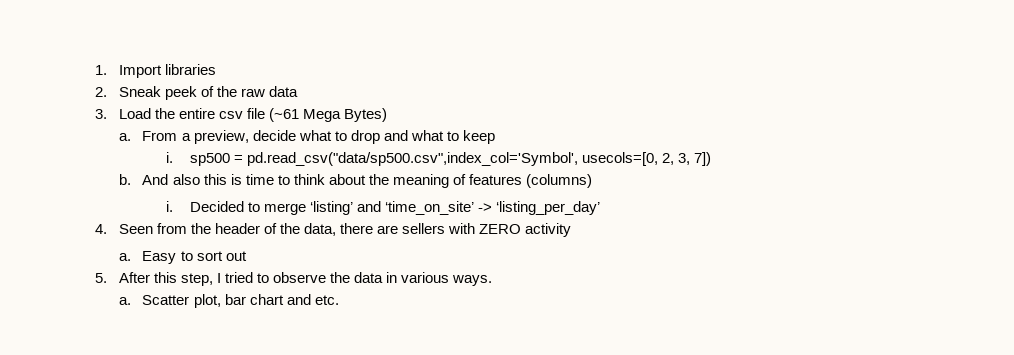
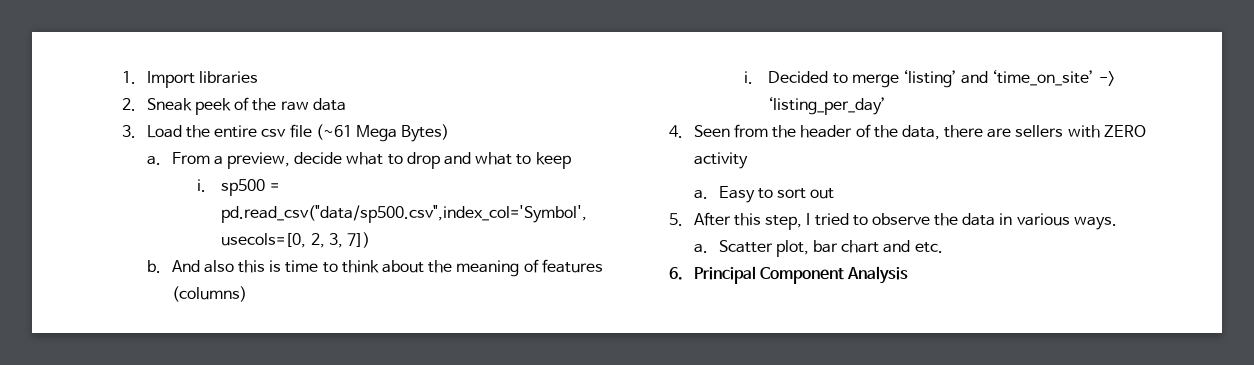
(339, 300) none -> [668,266,909,284] // 6. Principal Component Analysis

